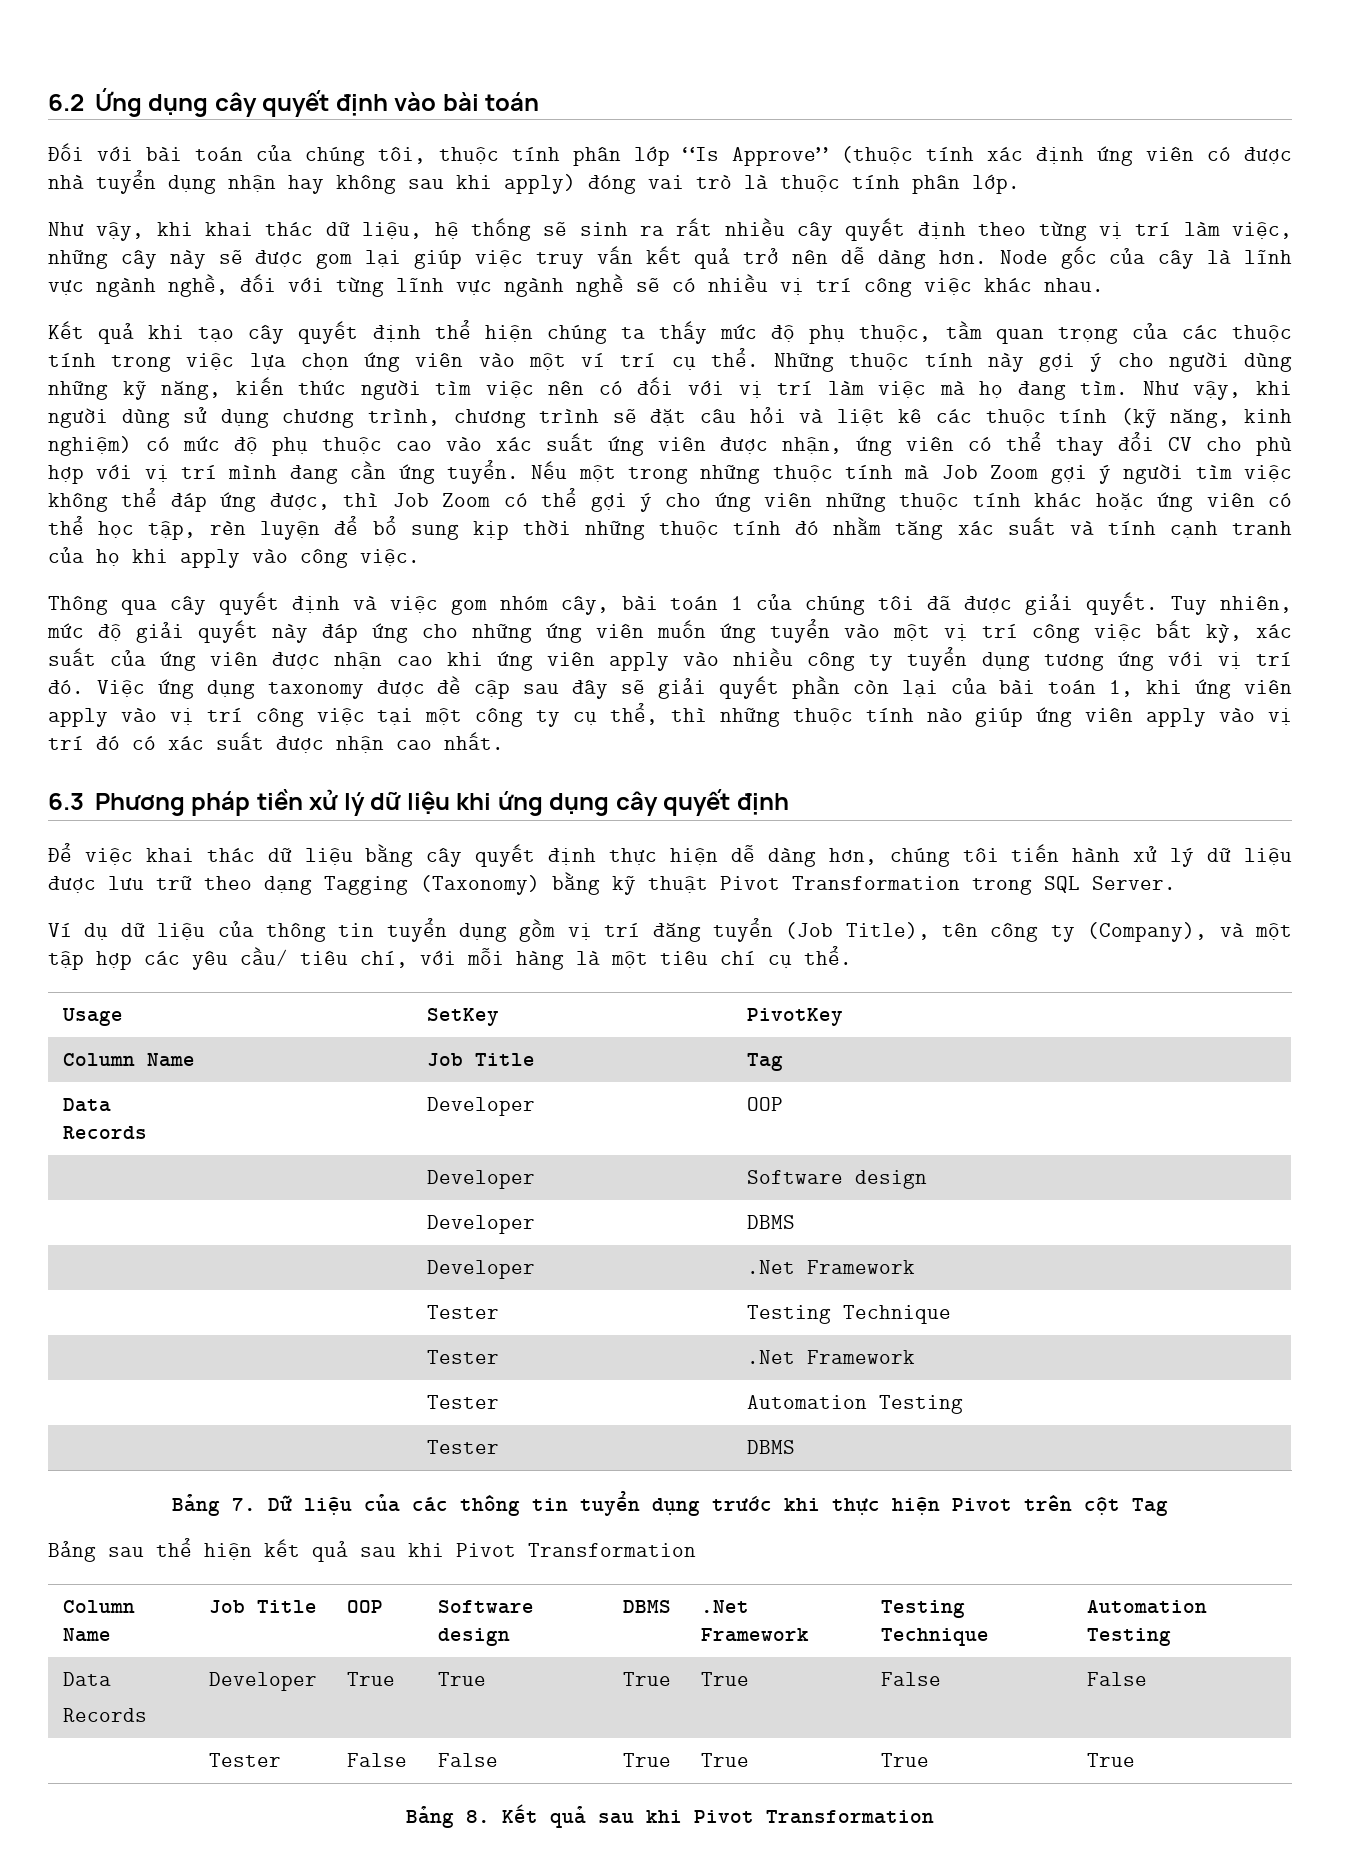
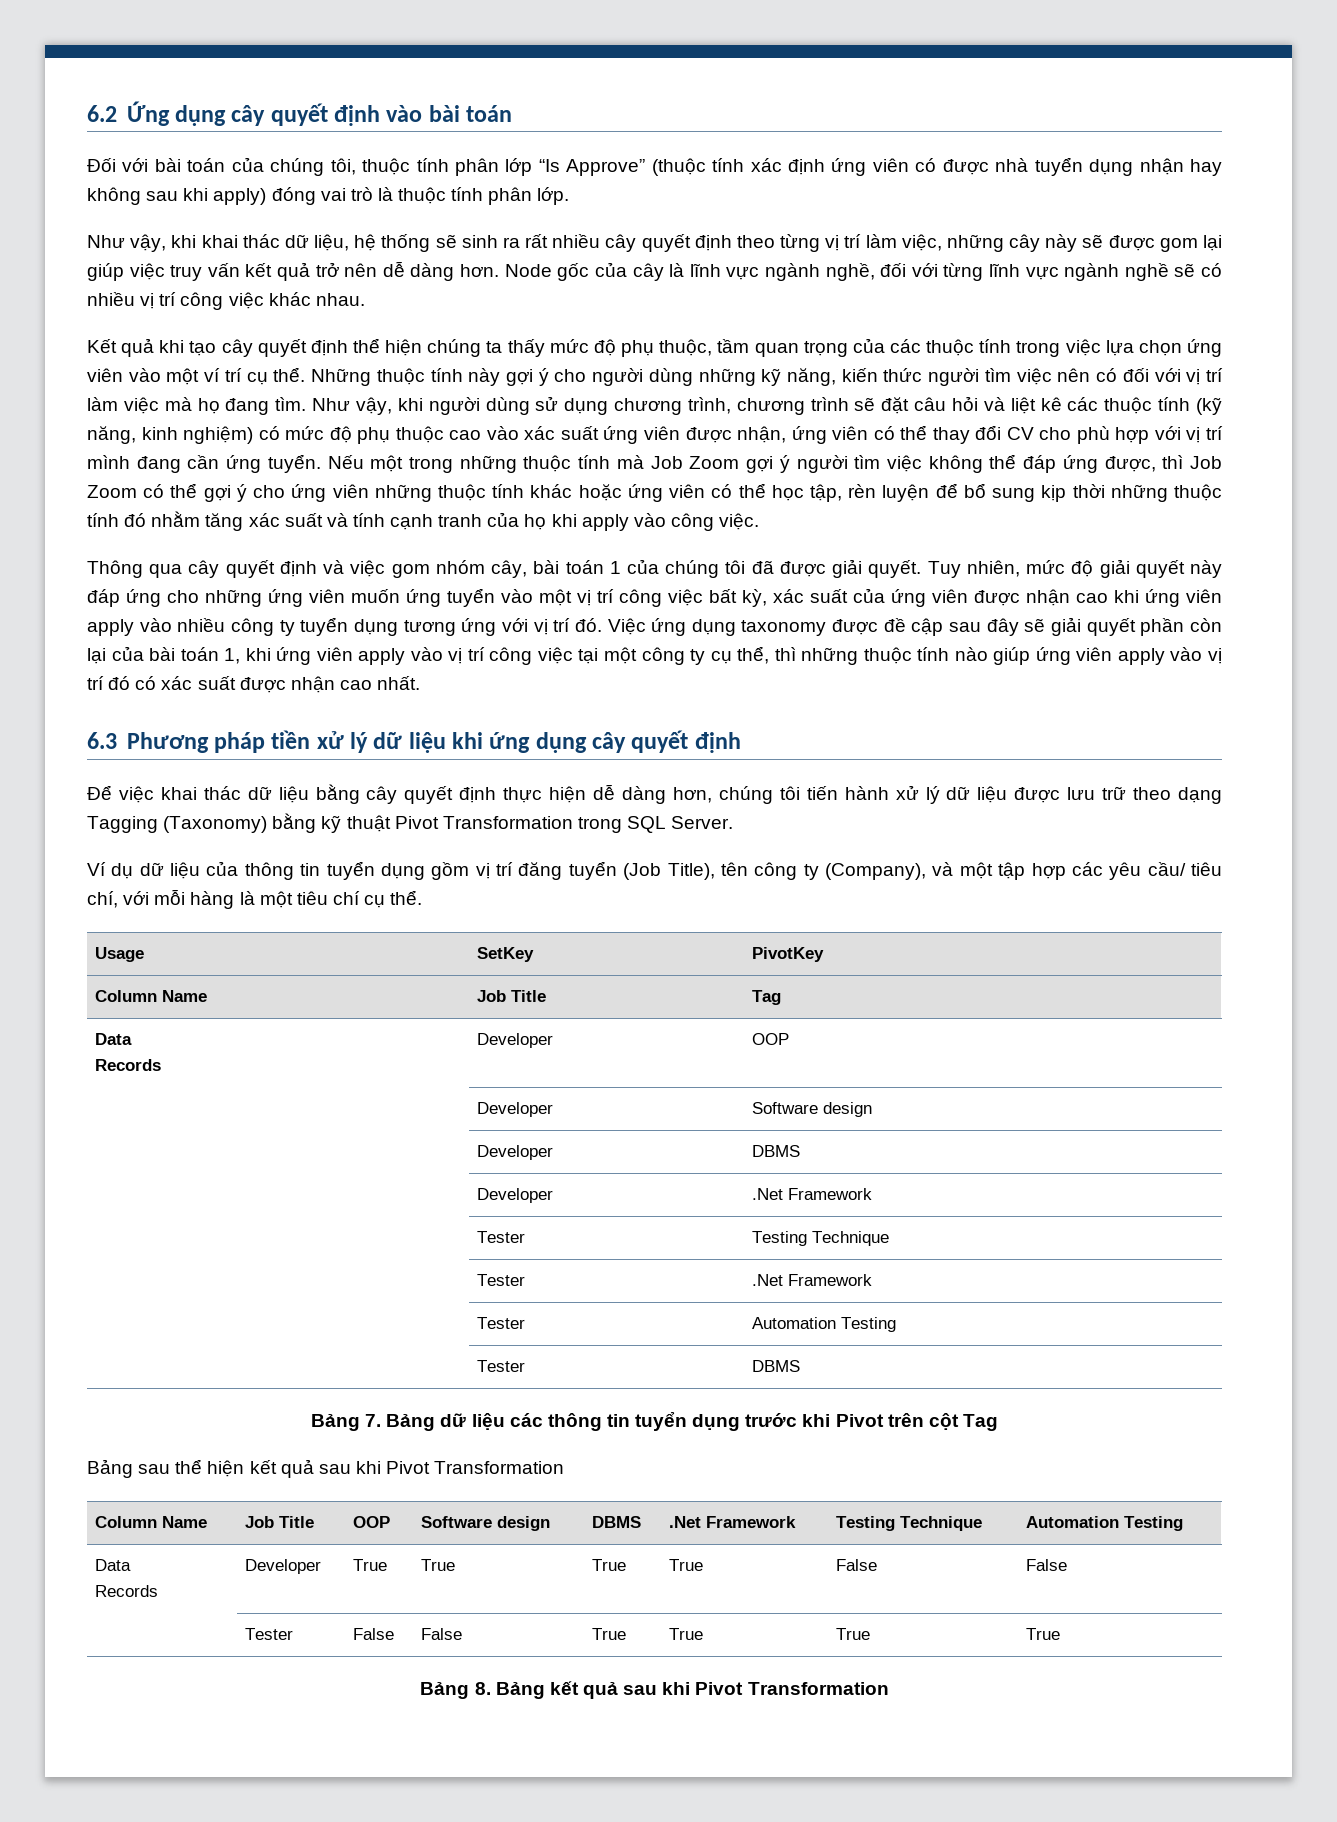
[268,1494,400,1515] Dữ liệu của -> [386,1413,505,1431] Bảng dữ liệu
[832,1497,940,1515] thực hiện -> (831, 1420) none
[502,1804,538,1823] Kết -> [495,1681,579,1699] Bảng kết

